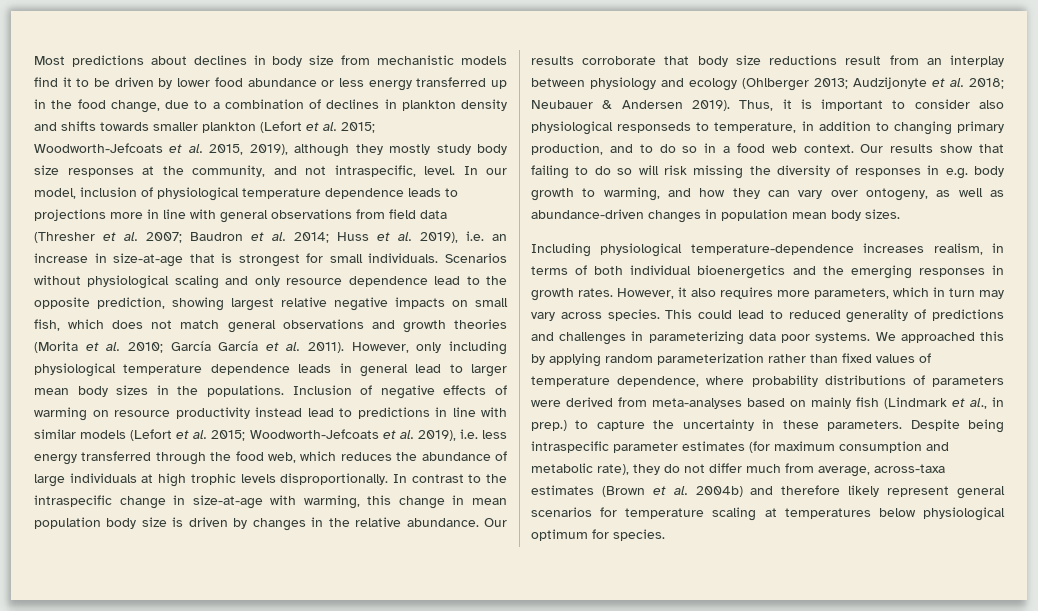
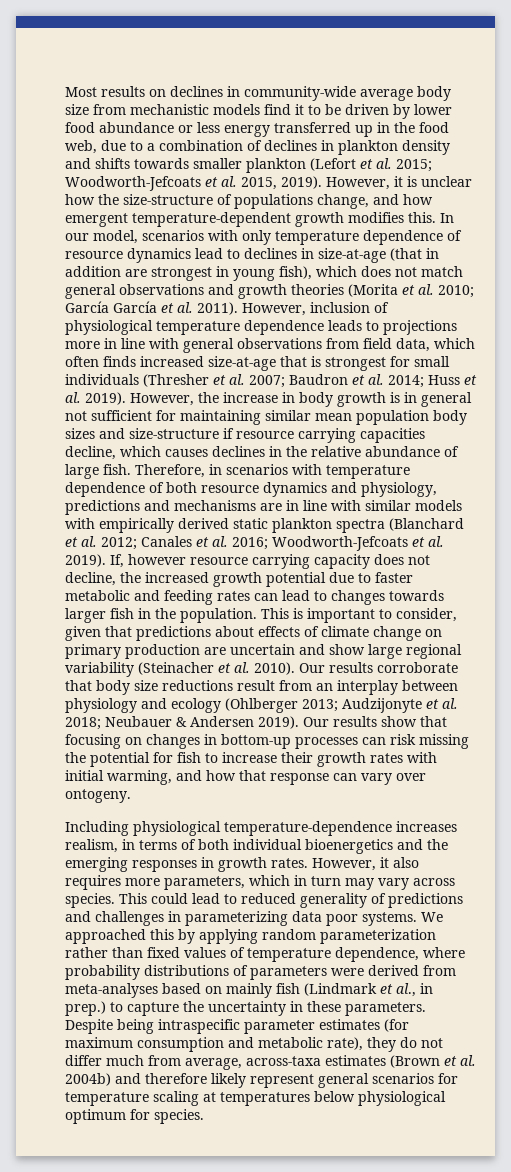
[71,55,266,67] predictions about declines in -> [101,86,413,101] results on declines in community-wide average
[110,100,160,113] change, -> [65,140,97,154] web,
[249,144,508,157] [34,165,507,177] [34,187,458,201] [34,209,447,223] [34,231,507,243] [34,253,507,267] [34,275,508,289] [34,297,508,311] [34,319,60,331] 2019), although they mostly study body size responses at the community, and not intraspecific, level. In our model, inclusion of physiological temperature dependence leads to projections more in line with general observations from field data (Thresher et al. 2007; Baudron et al. 2014; Huss et al. 2019), i.e. an increase in size-at-age that is strongest for small individuals. Scenarios without physiological scaling and only resource dependence lead to the opposite prediction, showing largest relative negative impacts on small fish, -> [281,176,472,190] [65,194,433,209] [65,212,454,227] [65,230,462,245] [65,248,439,263] [65,266,312,281] 2019). However, it is unclear how the size-structure of populations change, and how emergent temperature-dependent growth modifies this. In our model, scenarios with only temperature dependence of resource dynamics lead to declines in size-at-age (that in addition are strongest in young fish),
[416,341,507,355] [34,363,507,377] [34,385,508,399] [34,407,430,421] only including physiological temperature dependence leads in general lead to larger mean body sizes in the populations. Inclusion of negative effects of warming on resource productivity instead lead to predictions -> [310,302,389,313] [65,320,457,335] [65,338,475,353] [65,356,450,371] [65,374,477,388] [65,392,472,407] [65,410,467,425] [65,428,425,443] [65,446,459,460] [65,464,410,479] [65,482,437,497] [65,500,282,515] inclusion of physiological temperature dependence leads to projections more in line with general observations from field data, which often finds increased size-at-age that is strongest for small individuals (Thresher et al. 2007; Baudron et al. 2014; Huss et al. 2019). However, the increase in body growth is in general not sufficient for maintaining similar mean population body sizes and size-structure if resource carrying capacities decline, which causes declines in the relative abundance of large fish. Therefore, in scenarios with temperature dependence of both resource dynamics and physiology, predictions and mechanisms are
[130,429,507,441] [34,451,507,465] [34,473,507,487] [34,495,507,509] [34,517,479,531] (Lefort et al. 2015; Woodworth-Jefcoats et al. 2019), i.e. less energy transferred through the food web, which reduces the abundance of large individuals at high trophic levels disproportionally. In contrast to the intraspecific change in size-at-age with warming, this change in mean population body size is driven by changes in the relative abundance. -> [65,518,464,533] [65,536,444,551] [65,554,430,569] [65,572,413,587] [65,590,444,605] [65,608,457,623] [65,626,442,641] [65,644,462,659] [65,662,295,677] with empirically derived static plankton spectra (Blanchard et al. 2012; Canales et al. 2016; Woodworth-Jefcoats et al. 2019). If, however resource carrying capacity does not decline, the increased growth potential due to faster metabolic and feeding rates can lead to changes towards larger fish in the population. This is important to consider, given that predictions about effects of climate change on primary production are uncertain and show large regional variability (Steinacher et al. 2010).
[739,99,1004,111] [531,121,1004,135] [531,143,1004,155] [531,165,1004,179] [531,188,596,201] Thus, it is important to consider also physiological responseds to temperature, in addition to changing primary production, and to do so in a food web context. Our results show that failing to do so will risk missing the diversity of responses in e.g. body growth to -> [303,716,447,727] [65,734,469,749] [65,752,437,767] [65,770,104,781] Our results show that focusing on changes in bottom-up processes can risk missing the potential for fish to increase their growth rates with initial
[732,188,760,199] they -> [239,770,329,785] that response
[866,188,1004,201] [531,209,900,223] ontogeny, as well as abundance-driven changes in population mean body sizes. -> [65,789,131,803] ontogeny.

